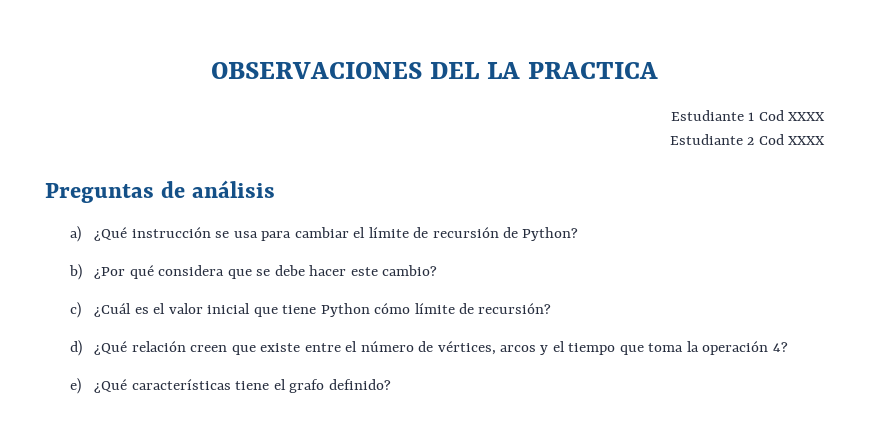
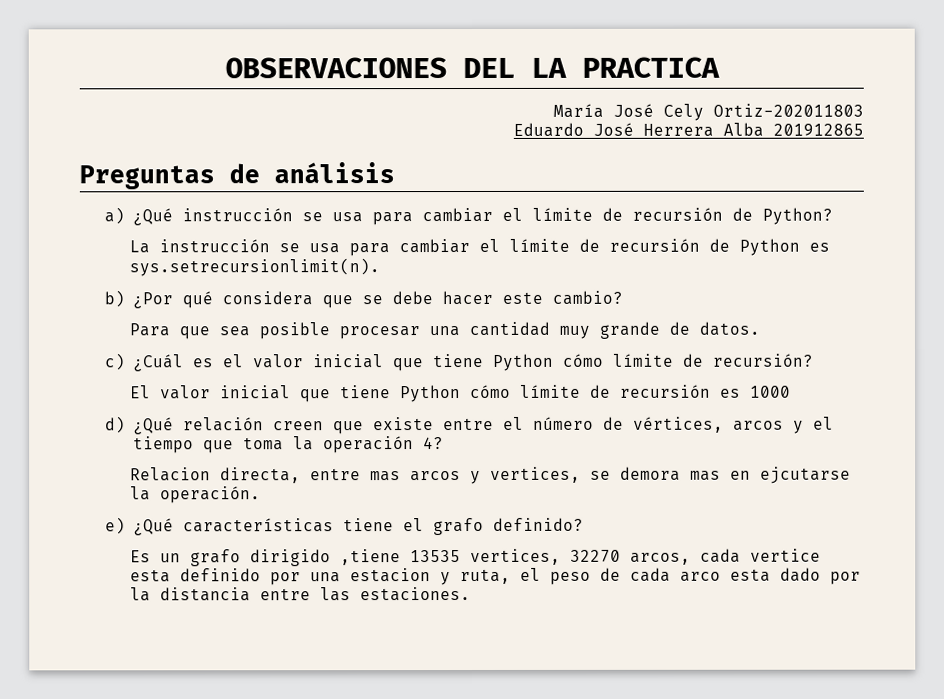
[670,110,826,121] [669,134,826,145] Estudiante 1 Cod XXXX // Estudiante 2 Cod XXXX -> [553,103,864,121] [513,122,864,137] María José Cely Ortiz-202011803 // Eduardo José Herrera Alba 201912865
(579, 234) none -> [128,238,830,257] [128,258,380,277] // La instrucción se usa para cambiar el límite de recursión de Python es sys.setrecursionlimit(n).
(438, 270) none -> [128,321,760,340] // Para que sea posible procesar una cantidad muy grande de datos.
(552, 308) none -> [129,384,791,403] // El valor inicial que tiene Python cómo límite de recursión es 1000
(788, 347) none -> [129,466,851,485] [129,486,261,504] // Relacion directa, entre mas arcos y vertices, se demora mas en ejcutarse la operación.
(391, 384) none -> [129,548,821,567] [129,567,861,586] [129,587,471,602] // Es un grafo dirigido ,tiene 13535 vertices, 32270 arcos, cada vertice esta definido por una estacion y ruta, el peso de cada arco esta dado por la distancia entre las estaciones.

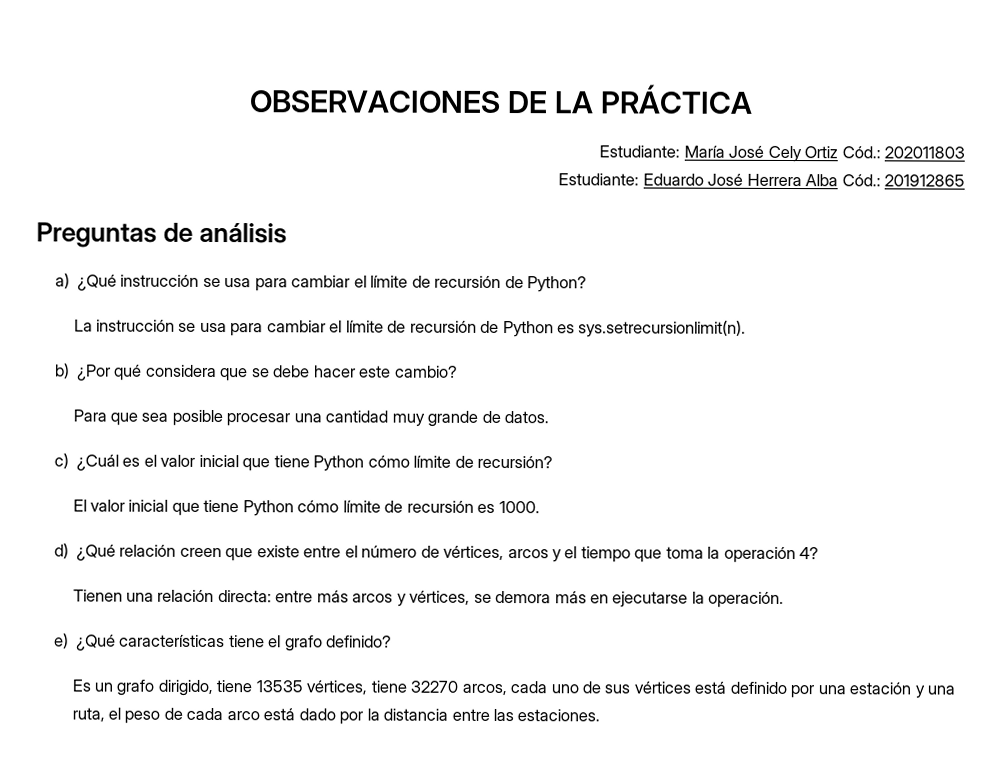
[462,56,720,79] [553,103,864,121] DEL LA PRACTICA // María José Cely Ortiz-202011803 // -> [506,84,754,114] [599,145,966,163] [558,173,640,186] DE LA PRÁCTICA // Estudiante: María José Cely Ortiz Cód.: 202011803 // Estudiante:
(764, 129) none -> [841,174,881,187] Cód.:
[749,385,791,398] 1000 -> [498,500,540,514] 1000.
[129,466,581,485] Relacion directa, entre mas arcos y vertices, -> [72,589,471,607] Tienen una relación directa: entre más arcos y vértices,
[689,466,851,484] mas en ejcutarse -> [554,591,689,608] más en ejecutarse
[249,548,821,567] [129,568,451,586] dirigido ,tiene 13535 vertices, 32270 arcos, cada vertice esta definido por una estacion y -> [157,679,956,699] dirigido, tiene 13535 vértices, tiene 32270 arcos, cada uno de sus vértices está definido por una estación y una
[729,568,771,582] esta -> [263,708,296,721] está

